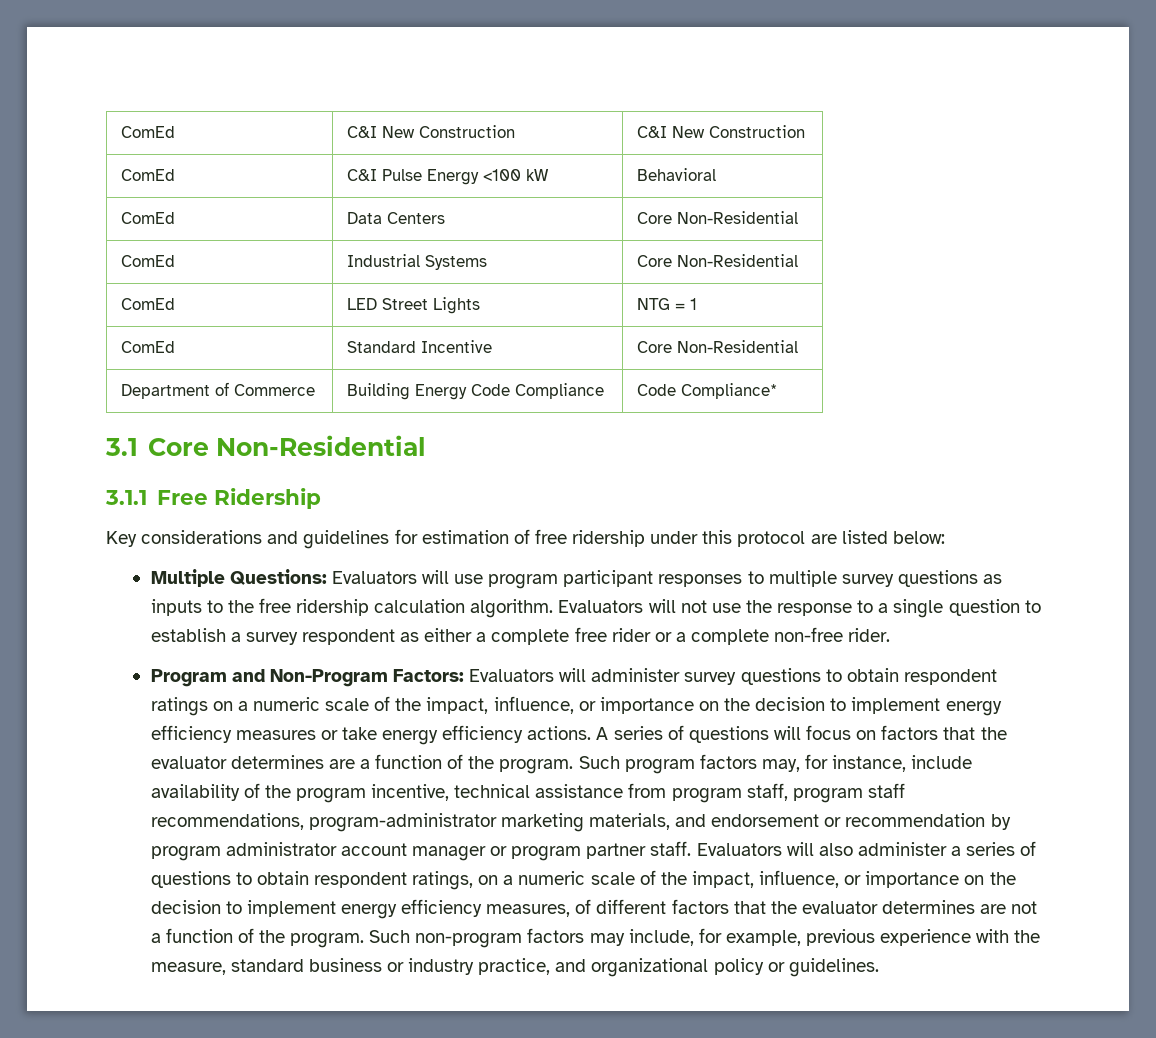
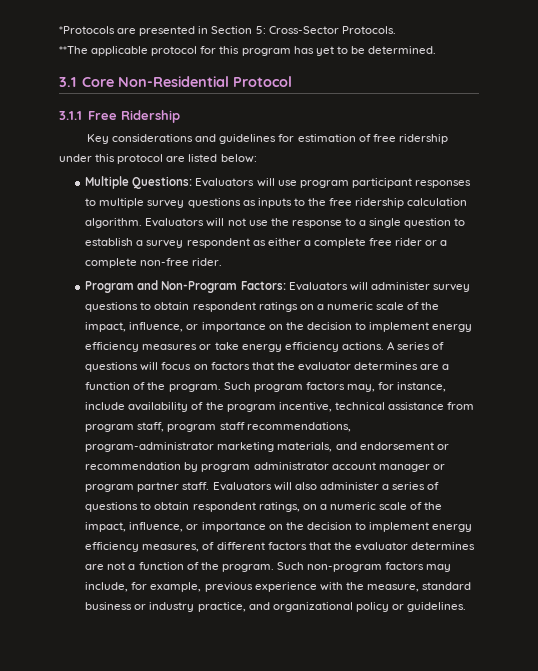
[120,126,175,138] [346,125,515,138] [636,125,805,138] [120,169,175,181] [346,169,549,185] [636,168,716,181] [120,212,175,224] [346,212,445,224] [636,211,798,224] [120,255,175,267] [346,254,487,270] [636,254,798,267] [120,298,175,310] [346,297,480,314] [636,298,697,310] [120,341,175,353] [346,340,492,353] [636,340,798,353] [120,382,315,399] [346,383,604,400] [636,383,777,399] ComEd | C&I New Construction | C&I New Construction // ComEd | C&I Pulse Energy <100 kW | Behavioral // ComEd | Data Centers | Core Non-Residential // ComEd | Industrial Systems | Core Non-Residential // ComEd | LED Street Lights | NTG = 1 // ComEd | Standard Incentive | Core Non-Residential // Department of Commerce | Building Energy Code Compliance | Code Compliance* -> [59,26,396,36] [59,46,437,56] *Protocols are presented in Section 5: Cross-Sector Protocols. // **The applicable protocol for this program has yet to be determined.
(426, 445) none -> [232,76,292,87] Protocol

